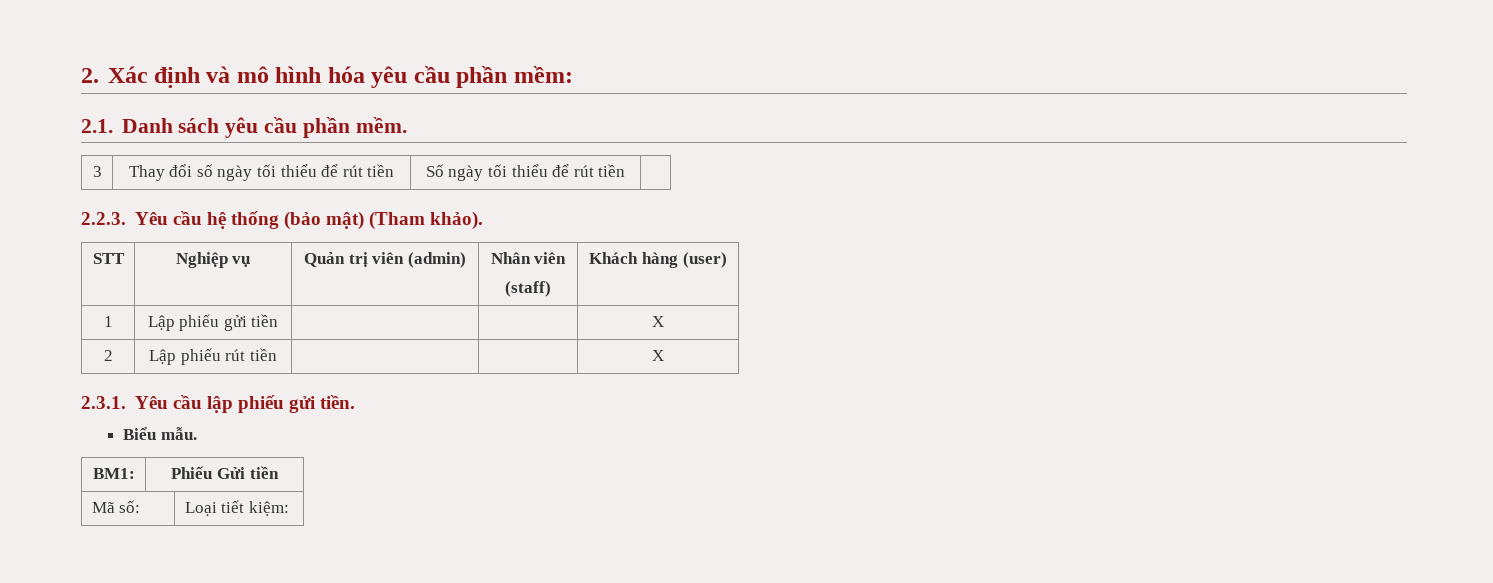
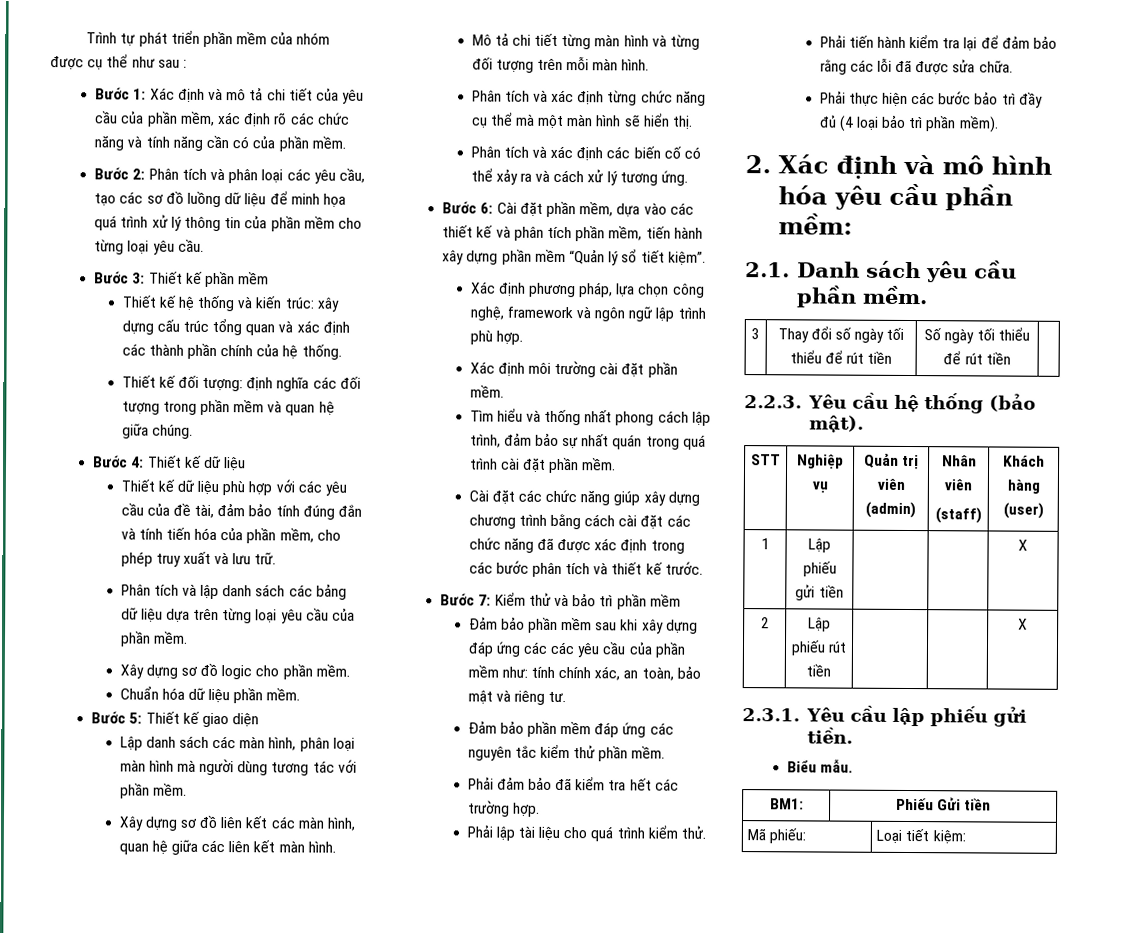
(81, 75) none -> [86,30,331,48] [50,54,187,71] [95,87,365,104] [94,110,350,128] [94,134,346,152] [94,167,365,184] [94,190,346,208] [94,214,362,232] [94,238,204,255] [94,270,270,288] [121,294,339,312] [121,318,350,336] [121,342,342,360] [121,374,361,392] [121,398,335,416] [121,423,193,439] [93,454,247,472] [120,478,348,496] [120,502,363,520] [120,526,341,544] [120,550,277,567] [120,583,347,600] [120,607,356,624] [119,630,188,647] [119,662,350,680] [119,686,301,704] [91,710,260,728] [119,735,355,752] [119,758,357,776] [119,782,187,799] [118,814,356,831] [118,839,336,855] [471,32,701,50] [471,56,650,73] [471,89,706,106] [470,112,694,130] [470,145,702,162] [470,168,689,186] [442,200,694,218] [442,224,703,242] [442,248,706,266] [470,281,705,298] [469,306,706,322] [469,330,523,345] [469,360,678,378] [469,384,504,398] [469,408,711,426] [469,433,706,450] [469,456,617,474] [468,489,700,506] [468,513,691,530] [468,537,685,554] [468,560,703,578] [440,592,681,610] [468,616,698,634] [467,641,686,658] [467,664,701,681] [467,689,567,705] [467,720,674,738] [467,744,666,762] [467,777,679,791] [467,800,540,817] [466,825,707,842] [819,34,1058,52] [819,57,1013,76] [819,91,1043,108] [818,115,999,133] Trình tự phát triển phần mềm của nhóm được cụ thể như sau : // Bước 1: Xác định và mô tả chi tiết của yêu cầu của phần mềm, xác định rõ các chức năng và tính năng cần có của phần mềm. // Bước 2: Phân tích và phân loại các yêu cầu, tạo các sơ đồ luồng dữ liệu để minh họa quá trình xử lý thông tin của phần mềm cho từng loại yêu cầu. // Bước 3: Thiết kế phần mềm // Thiết kế hệ thống và kiến trúc: xây dựng cấu trúc tổng quan và xác định các thành phần chính của hệ thống. // Thiết kế đối tượng: định nghĩa các đối tượng trong phần mềm và quan hệ giữa chúng. // Bước 4: Thiết kế dữ liệu // Thiết kế dữ liệu phù hợp với các yêu cầu của đề tài, đảm bảo tính đúng đắn và tính tiến hóa của phần mềm, cho phép truy xuất và lưu trữ. // Phân tích và lập danh sách các bảng dữ liệu dựa trên từng loại yêu cầu của phần mềm. // Xây dựng sơ đồ logic cho phần mềm. // Chuẩn hóa dữ liệu phần mềm. // Bước 5: Thiết kế giao diện // Lập danh sách các màn hình, phân loại màn hình mà người dùng tương tác với phần mềm. // Xây dựng sơ đồ liên kết các màn hình, quan hệ giữa các liên kết màn hình. // Mô tả chi tiết từng màn hình và từng đối tượng trên mỗi màn hình. // Phân tích và xác định từng chức năng cụ thể mà một màn hình sẽ hiển thị. // Phân tích và xác định các biến cố có thể xảy ra và cách xử lý tương ứng. // Bước 6: Cài đặt phần mềm, dựa vào các thiết kế và phân tích phần mềm, tiến hành xây dựng phần mềm “Quản lý sổ tiết kiệm”. // Xác định phương pháp, lựa chọn công nghệ, framework và ngôn ngữ lập trình phù hợp. // Xác định môi trường cài đặt phần mềm. // Tìm hiểu và thống nhất phong cách lập trình, đảm bảo sự nhất quán trong quá trình cài đặt phần mềm. // Cài đặt các chức năng giúp xây dựng chương trình bằng cách cài đặt các chức năng đã được xác định trong các bước phân tích và thiết kế trước. // Bước 7: Kiểm thử và bảo trì phần mềm // Đảm bảo phần mềm sau khi xây dựng đáp ứng các các yêu cầu của phần mềm như: tính chính xác, an toàn, bảo mật và riêng tư. // Đảm bảo phần mềm đáp ứng các nguyên tắc kiểm thử phần mềm. // Phải đảm bảo đã kiểm tra hết các trường hợp. // Phải lập tài liệu cho quá trình kiểm thử. // Phải tiến hành kiểm tra lại để đảm bảo rằng các lỗi đã được sửa chữa. // Phải thực hiện các bước bảo trì đầy đủ (4 loại bảo trì phần mềm). //
[326,211,484,230] mật) (Tham khảo). -> [808,415,864,433] mật).
[119,500,141,513] số: -> [769,827,807,844] phiếu:

